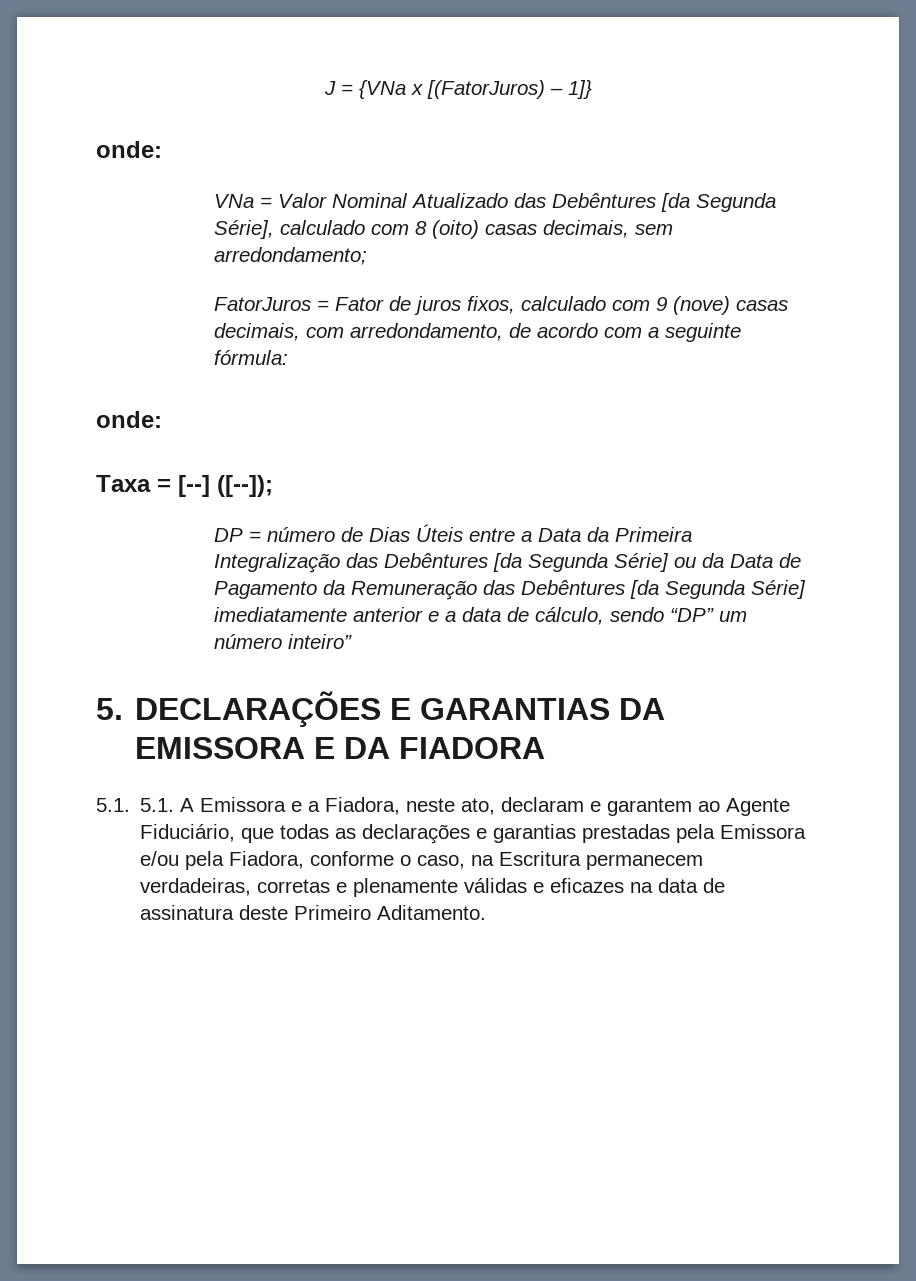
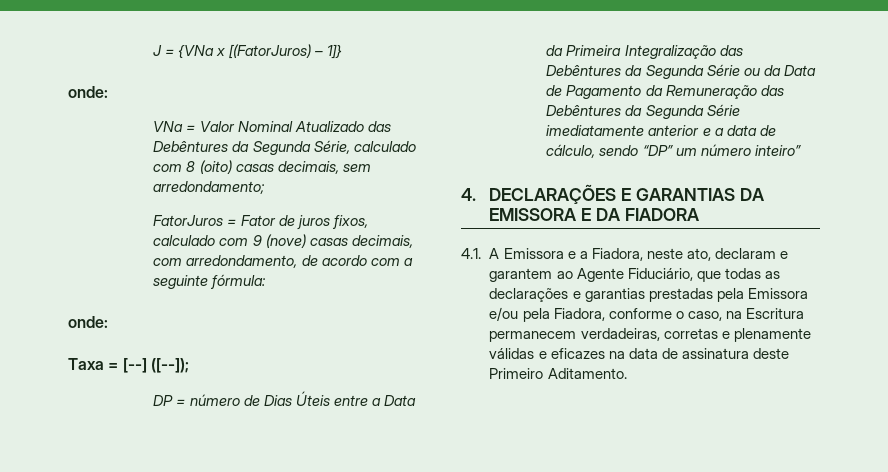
[660,193,776,212] [213,220,274,239] [da Segunda Série], -> [232,140,350,155] da Segunda Série,
[492,553,669,572] [da Segunda Série] -> [625,64,740,79] da Segunda Série
[629,580,806,599] [da Segunda Série] -> [625,104,740,119] da Segunda Série
[96,698,123,720] 5. -> [461,188,476,201] 4.
[96,798,175,812] 5.1. 5.1. -> [461,248,481,259] 4.1.

